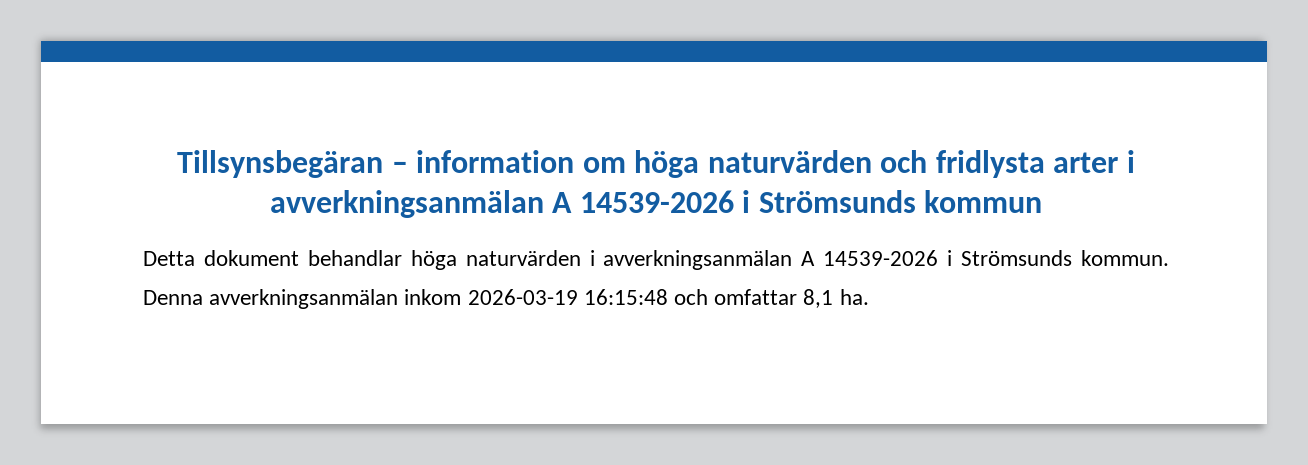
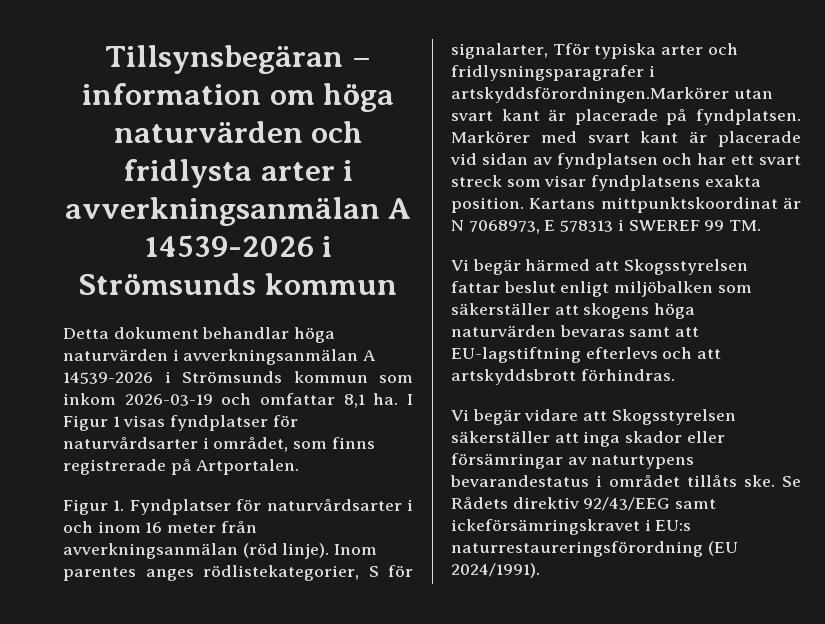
[1080,250,1169,266] [143,289,399,309] kommun. Denna avverkningsanmälan -> [293,371,413,383] kommun som
[583,289,668,305] 16:15:48 -> (213, 400) none
(869, 297) none -> [407,394,414,405] [63,415,298,431] [63,437,375,452] [63,459,300,475] [63,499,413,515] [63,521,257,533] [63,543,378,559] [63,565,413,581] [451,43,738,59] [451,65,655,81] [451,87,773,103] [451,109,801,125] [451,131,801,147] [450,153,801,169] [451,175,761,191] [451,197,801,213] [451,219,762,234] [451,259,748,275] [451,281,752,297] [451,303,696,319] [451,325,700,337] [451,347,722,363] [451,369,675,385] [451,409,736,425] [451,431,725,447] [451,453,695,469] [450,475,801,487] [451,497,717,511] [451,519,692,535] [451,541,738,557] [451,563,540,578] I Figur 1 visas fyndplatser för naturvårdsarter i området, som finns registrerade på Artportalen. // Figur 1. Fyndplatser för naturvårdsarter i och inom 16 meter från avverkningsanmälan (röd linje). Inom parentes anges rödlistekategorier, S för signalarter, Tför typiska arter och fridlysningsparagrafer i artskyddsförordningen.Markörer utan svart kant är placerade på fyndplatsen. Markörer med svart kant är placerade vid sidan av fyndplatsen och har ett svart streck som visar fyndplatsens exakta position. Kartans mittpunktskoordinat är N 7068973, E 578313 i SWEREF 99 TM. // Vi begär härmed att Skogsstyrelsen fattar beslut enligt miljöbalken som säkerställer att skogens höga naturvärden bevaras samt att EU-lagstiftning efterlevs och att artskyddsbrott förhindras. // Vi begär vidare att Skogsstyrelsen säkerställer att inga skador eller försämringar av naturtypens bevarandestatus i området tillåts ske. Se Rådets direktiv 92/43/EEG samt ickeförsämringskravet i EU:s naturrestaureringsförordning (EU 2024/1991).

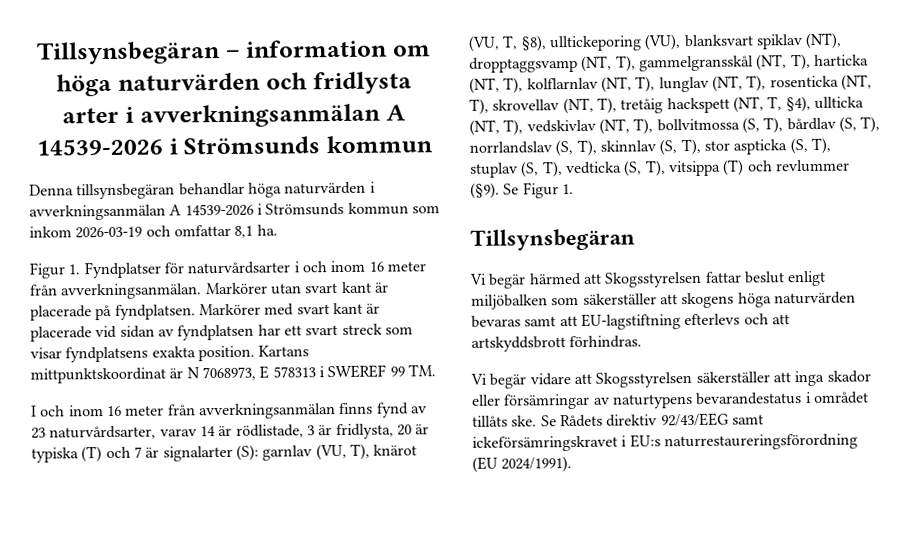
[63,327,199,339] Detta dokument -> [29,183,176,200] Denna tillsynsbegäran
[407,394,414,405] [63,415,298,431] [63,437,375,452] [63,459,300,475] I Figur 1 visas fyndplatser för naturvårdsarter i området, som finns registrerade på Artportalen. -> (278, 230) none
[63,543,378,559] [63,565,413,581] [451,43,738,59] [451,65,655,81] [451,87,729,103] avverkningsanmälan (röd linje). Inom parentes anges rödlistekategorier, S för signalarter, Tför typiska arter och fridlysningsparagrafer i artskyddsförordningen.Markörer -> [61,282,268,300] avverkningsanmälan. Markörer
[662,153,693,165] och -> (255, 332) none
(762, 225) none -> [31,402,427,420] [31,423,430,440] [31,443,418,463] [468,32,843,52] [469,53,869,73] [469,74,872,94] [469,95,864,115] [469,116,881,136] [469,137,831,157] [470,159,850,178] [470,182,574,199] [470,228,635,251] // I och inom 16 meter från avverkningsanmälan finns fynd av 23 naturvårdsarter, varav 14 är rödlistade, 3 är fridlysta, 20 är typiska (T) och 7 är signalarter (S): garnlav (VU, T), knärot (VU, T, §8), ulltickeporing (VU), blanksvart spiklav (NT), dropptaggsvamp (NT, T), gammelgransskål (NT, T), harticka (NT, T), kolflarnlav (NT, T), lunglav (NT, T), rosenticka (NT, T), skrovellav (NT, T), tretåig hackspett (NT, T, §4), ullticka (NT, T), vedskivlav (NT, T), bollvitmossa (S, T), bårdlav (S, T), norrlandslav (S, T), skinnlav (S, T), stor aspticka (S, T), stuplav (S, T), vedticka (S, T), vitsippa (T) och revlummer (§9). Se Figur 1. // Tillsynsbegäran

